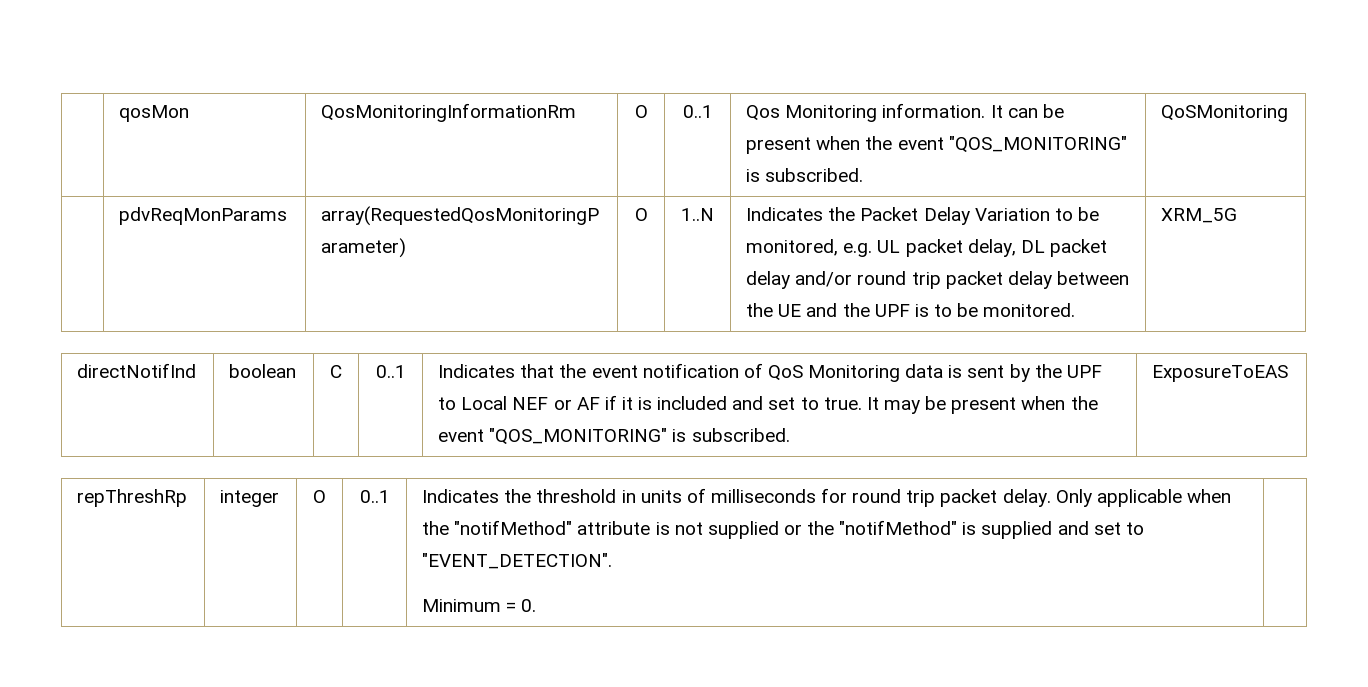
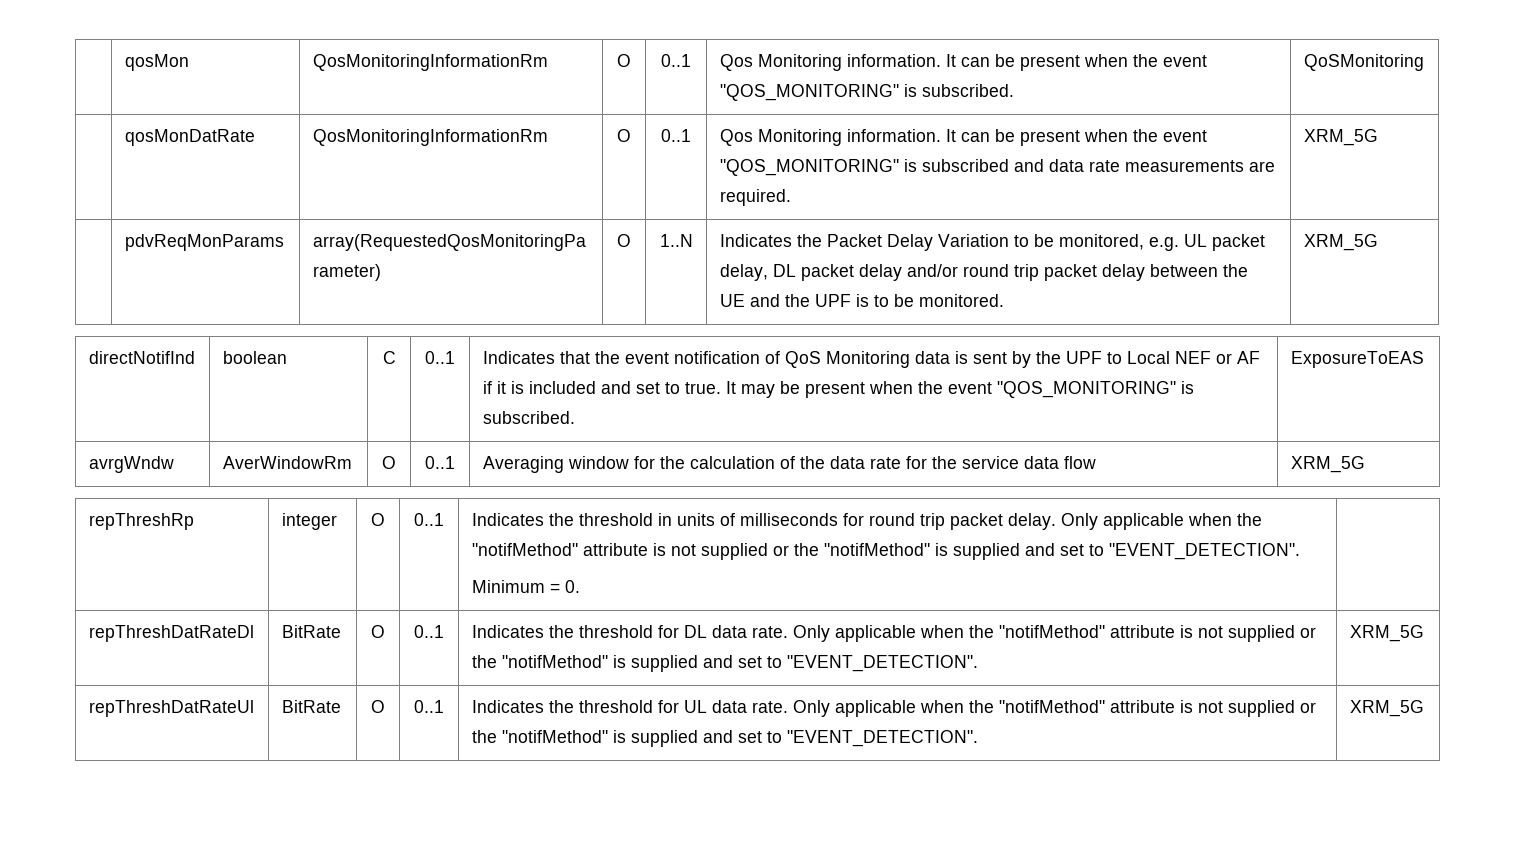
(1289, 113) none -> [124,129,255,146] [312,129,548,146] [617,129,631,142] [661,129,691,142] [719,129,1207,146] [719,159,1275,176] [719,189,791,206] [1303,129,1378,146] // | qosMonDatRate | QosMonitoringInformationRm | O | 0..1 | Qos Monitoring information. It can be present when the event "QOS_MONITORING" is subscribed and data rate measurements are required. | XRM_5G
(1289, 373) none -> [88,456,174,473] [222,456,352,469] [382,456,396,469] [425,456,455,469] [482,456,1096,473] [1290,456,1365,473] // avrgWndw | AverWindowRm | O | 0..1 | Averaging window for the calculation of the data rate for the service data flow | XRM_5G
(537, 605) none -> [88,625,254,642] [281,625,341,638] [371,625,385,638] [414,625,444,638] [471,625,1316,642] [471,655,978,672] [1349,625,1424,642] [88,700,254,717] [281,700,341,713] [371,700,385,713] [414,700,444,713] [471,700,1316,717] [471,730,978,747] [1349,700,1424,717] // repThreshDatRateDl | BitRate | O | 0..1 | Indicates the threshold for DL data rate. Only applicable when the "notifMethod" attribute is not supplied or the "notifMethod" is supplied and set to "EVENT_DETECTION". | XRM_5G // repThreshDatRateUl | BitRate | O | 0..1 | Indicates the threshold for UL data rate. Only applicable when the "notifMethod" attribute is not supplied or the "notifMethod" is supplied and set to "EVENT_DETECTION". | XRM_5G

